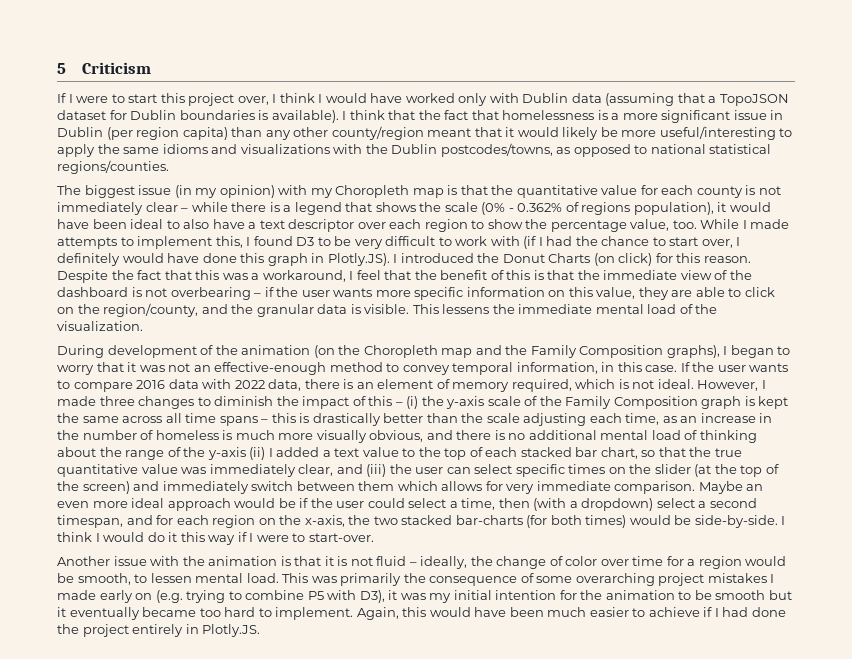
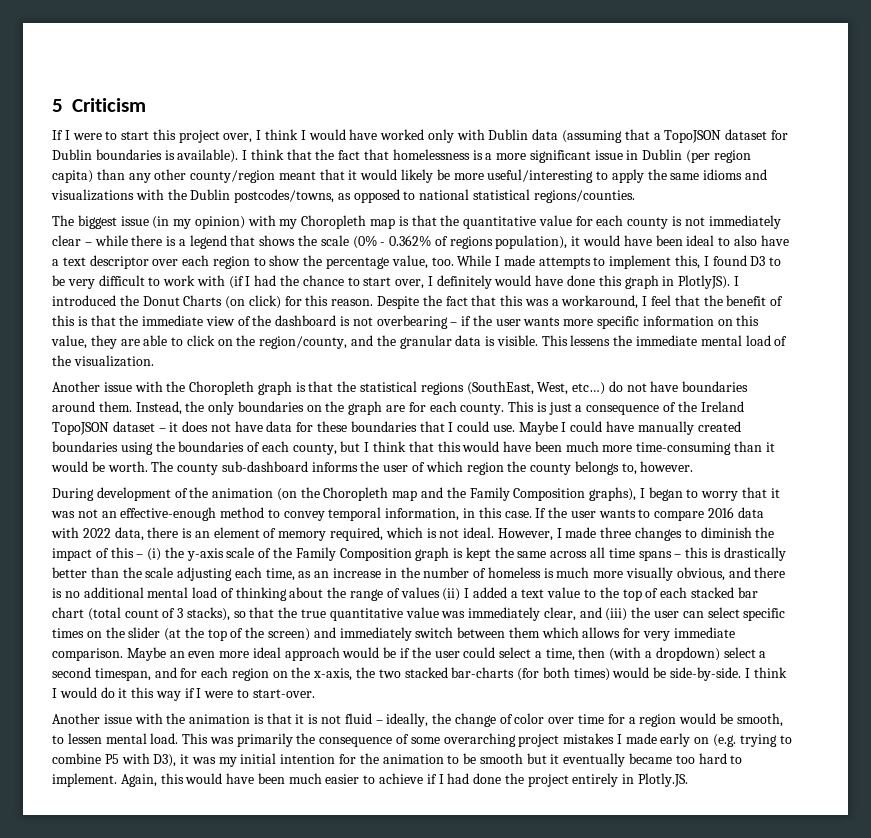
[327,253,390,266] Plotly.JS). -> [678,275,731,289] PlotlyJS).
(143, 326) none -> [52,381,749,395] [52,401,744,415] [52,421,741,435] [52,441,775,455] [51,461,694,475] // Another issue with the Choropleth graph is that the statistical regions (SouthEast, West, etc…) do not have boundaries around them. Instead, the only boundaries on the graph are for each county. This is just a consequence of the Ireland TopoJSON dataset – it does not have data for these boundaries that I could use. Maybe I could have manually created boundaries using the boundaries of each county, but I think that this would have been much more time-consuming than it would be worth. The county sub-dashboard informs the user of which region the county belongs to, however.
[183,447,246,460] the y-axis -> [400,587,440,598] values
[600,447,638,459] chart, -> [52,607,230,621] chart (total count of 3 stacks),

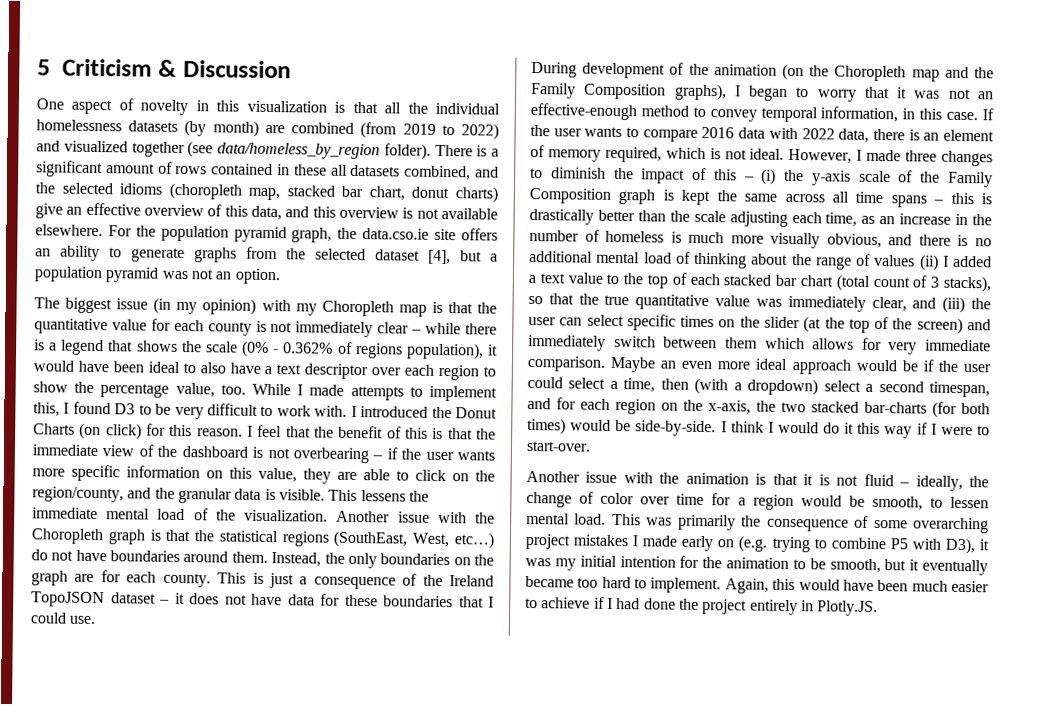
[52,129,788,143] [52,149,751,163] [52,169,768,183] [51,189,635,203] // If I were to start this project over, I think I would have worked only with Dublin data (assuming that a TopoJSON dataset for Dublin boundaries is available). I think that the fact that homelessness is a more significant issue in Dublin (per region capita) than any other county/region meant that it would likely be more useful/interesting to apply the same idioms and visualizations with the Dublin postcodes/towns, as opposed to national statistical regions/counties. -> [157,59,291,79] [36,98,500,116] [36,119,500,140] [36,140,499,160] [36,160,500,181] [35,182,498,203] [35,202,498,221] [35,224,499,243] [35,245,498,265] [34,266,281,285] & Discussion // One aspect of novelty in this visualization is that all the individual homelessness datasets (by month) are combined (from 2019 to 2022) and visualized together (see data/homeless_by_region folder). There is a significant amount of rows contained in these all datasets combined, and the selected idioms (choropleth map, stacked bar chart, donut charts) give an effective overview of this data, and this overview is not available elsewhere. For the population pyramid graph, the data.cso.ie site offers an ability to generate graphs from the selected dataset [4], but a population pyramid was not an option.
[196,275,731,289] with (if I had the chance to start over, I definitely would have done this graph in PlotlyJS). -> [314,405,348,417] with.
[377,295,639,309] Despite the fact that this was a workaround, -> (243, 432) none
(154, 361) // -> (329, 515) none
[518,421,741,435] [52,441,775,455] [51,461,694,475] Maybe I could have manually created boundaries using the boundaries of each county, but I think that this would have been much more time-consuming than it would be worth. The county sub-dashboard informs the user of which region the county belongs to, however. -> (97, 620) none
[479,753,523,764] smooth -> [829,558,881,574] smooth,

